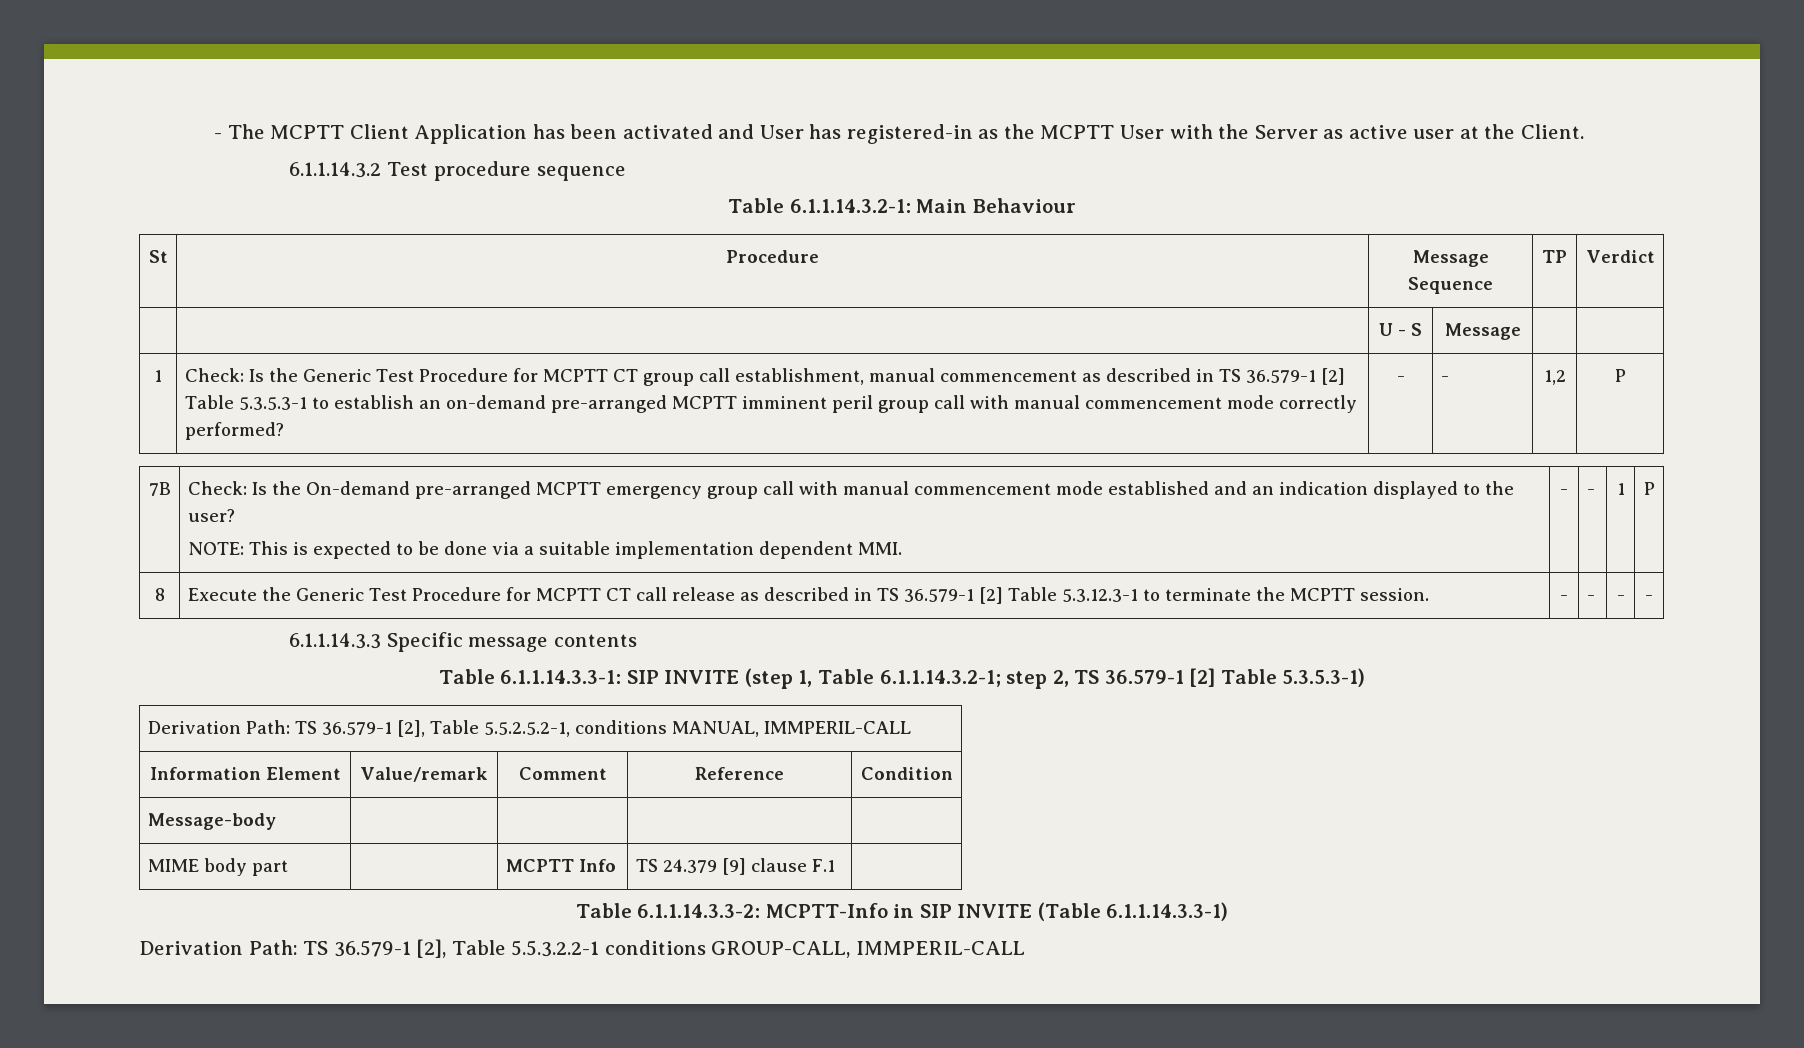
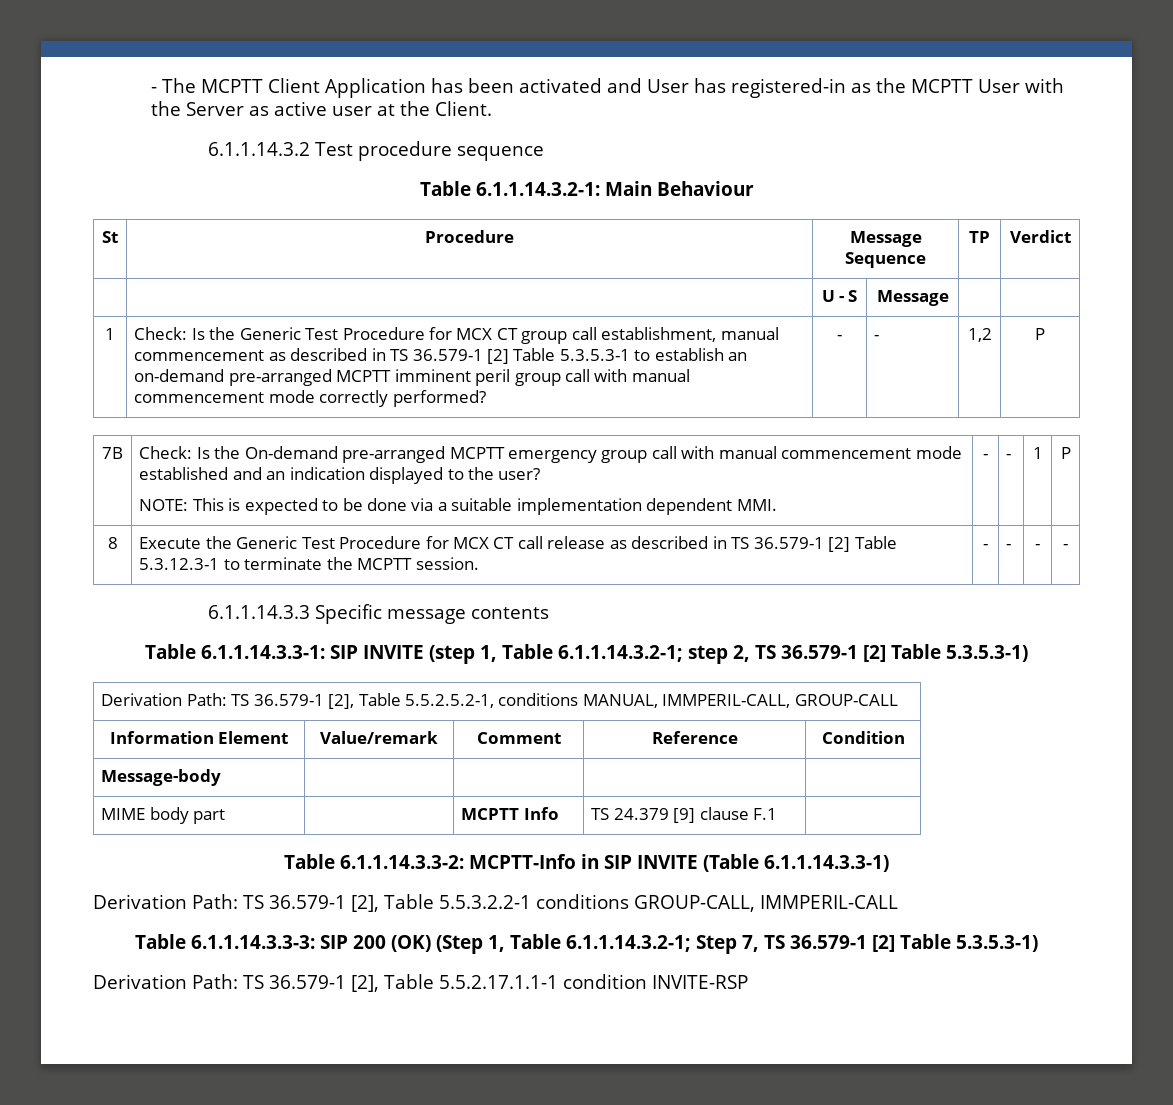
[542,369,608,382] MCPTT -> [456,328,493,340] MCX
[535,588,601,601] MCPTT -> [452,537,489,549] MCX
[763,721,911,734] IMMPERIL-CALL -> [662,694,898,708] IMMPERIL-CALL, GROUP-CALL
(1025, 948) none -> [135,934,1038,954] [93,974,748,992] // Table 6.1.1.14.3.3-3: SIP 200 (OK) (Step 1, Table 6.1.1.14.3.2-1; Step 7, TS 36.579-1 [2] Table 5.3.5.3-1) // Derivation Path: TS 36.579-1 [2], Table 5.5.2.17.1.1-1 condition INVITE-RSP

